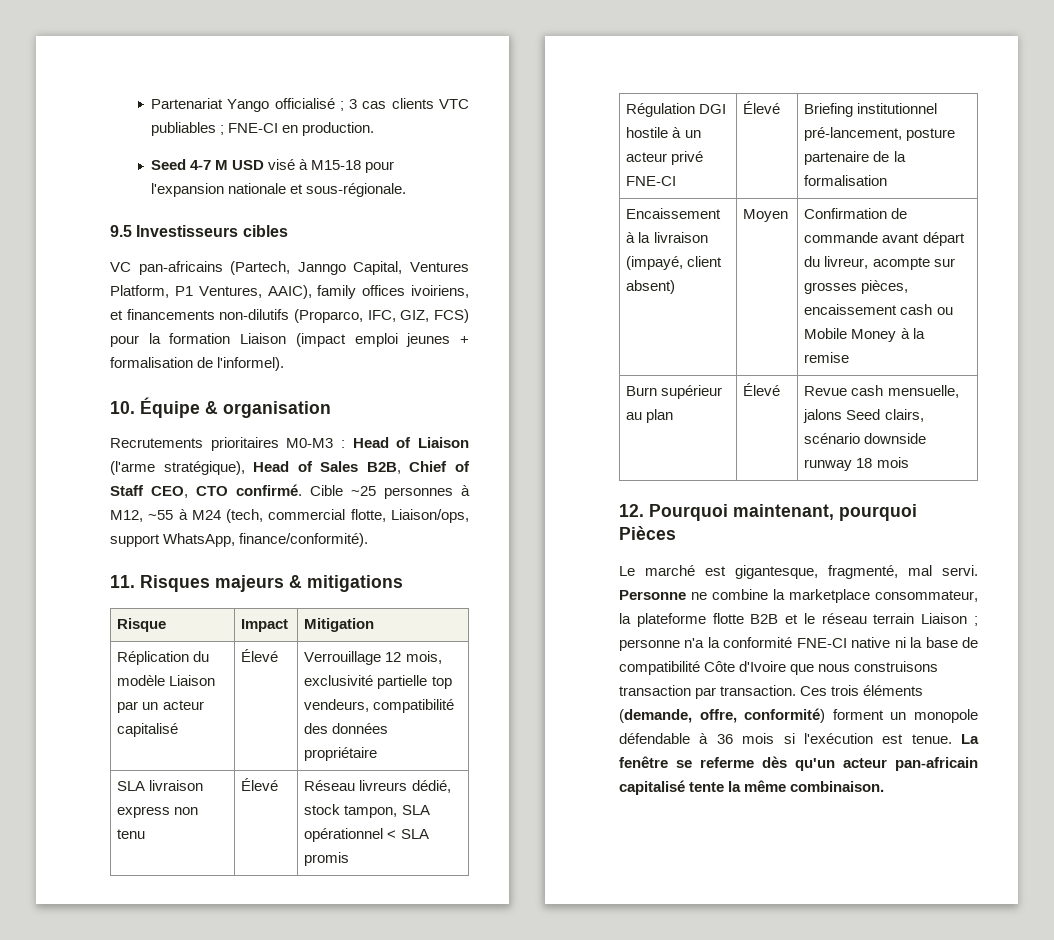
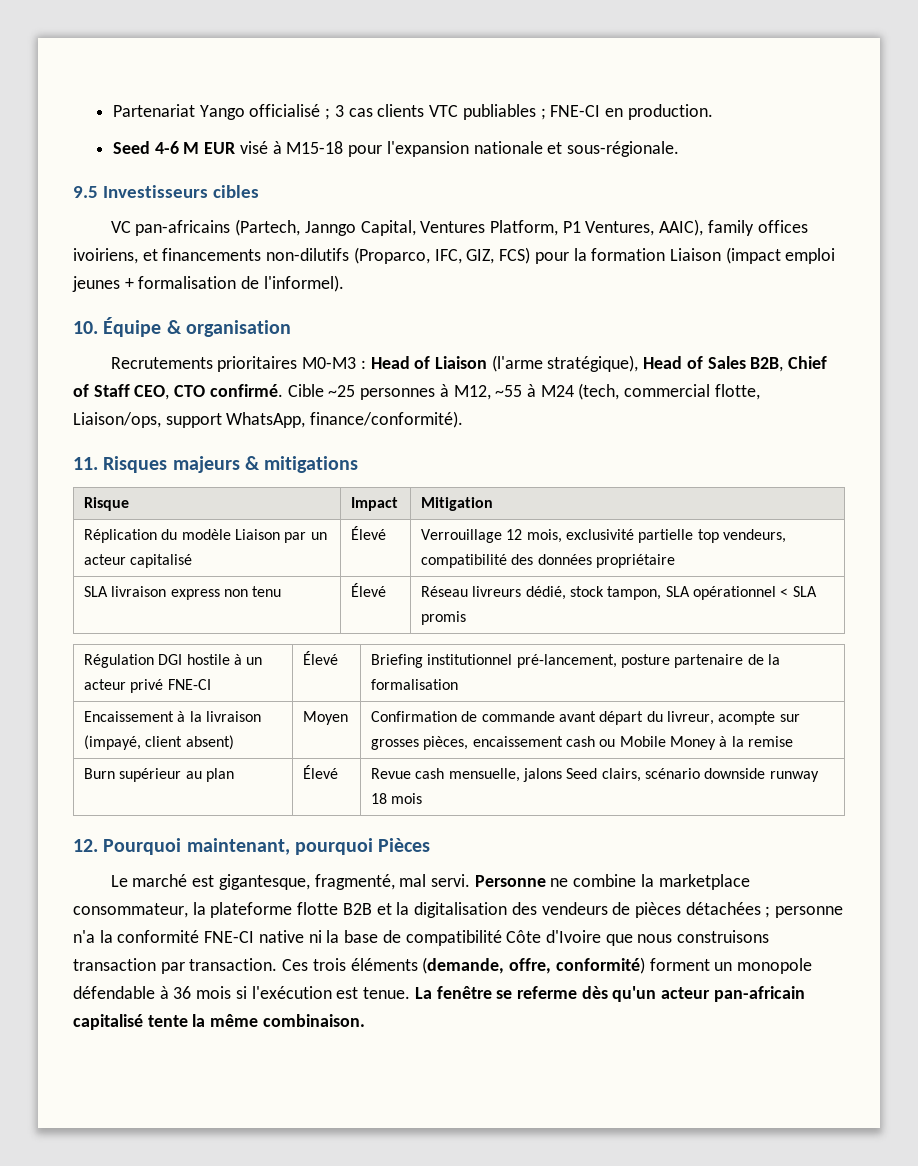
[190,160,265,170] 4-7 M USD -> [154,141,236,154] 4-6 M EUR
[803,613,968,624] le réseau terrain Liaison -> [396,902,761,918] la digitalisation des vendeurs de pièces détachées

